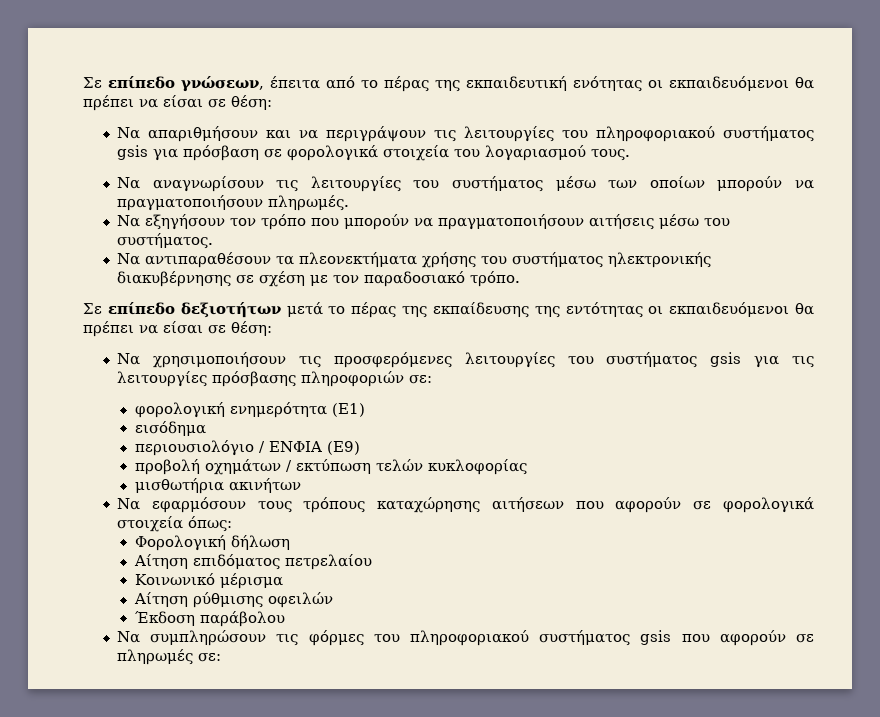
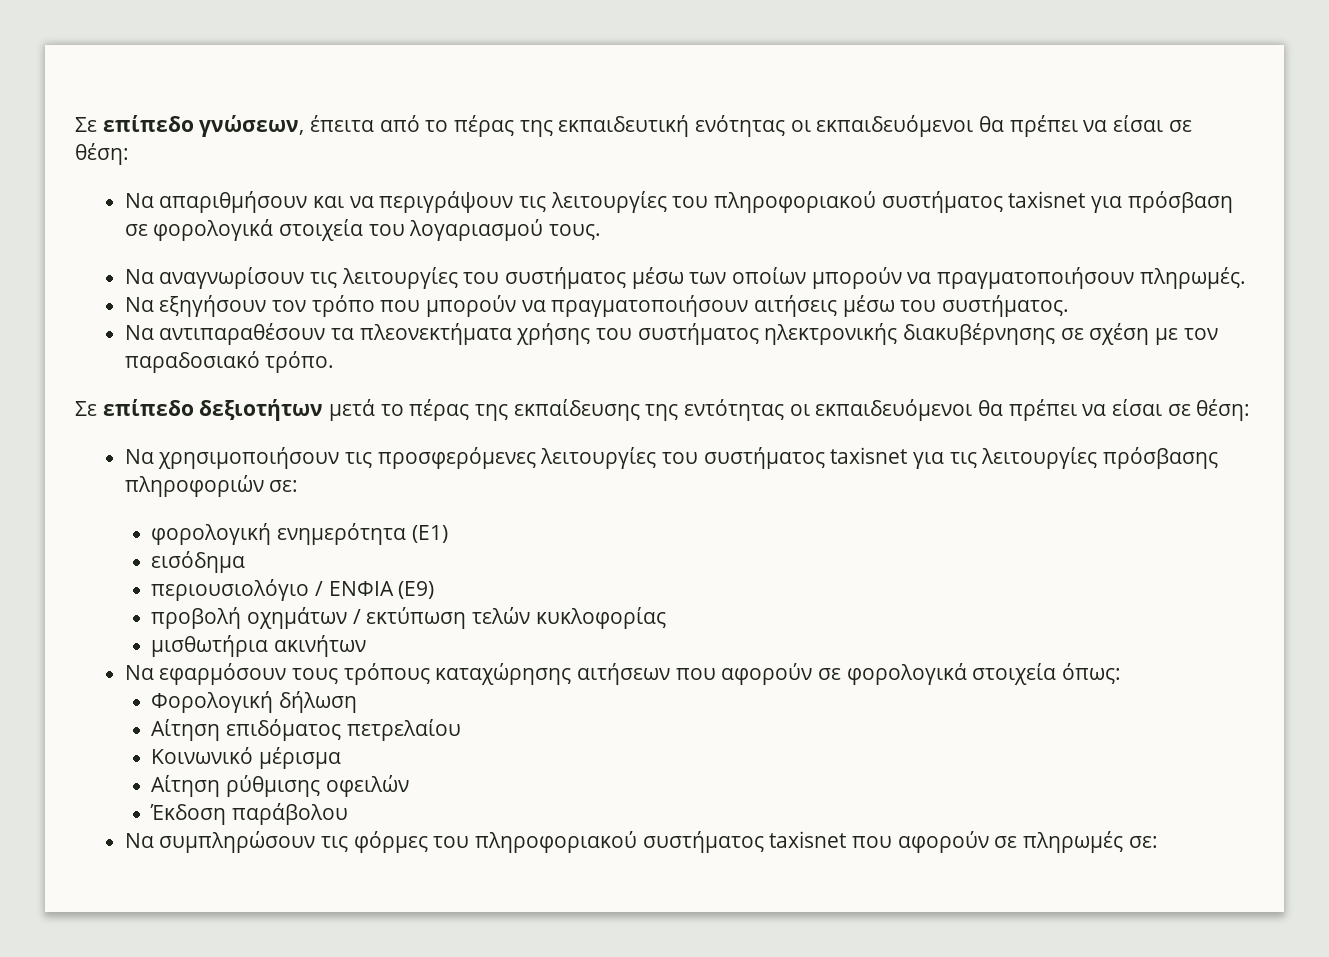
[117,145,149,160] gsis -> [1008,191,1086,208] taxisnet
[710,352,742,367] gsis -> [830,447,908,464] taxisnet
[640,630,672,645] gsis -> [769,831,847,848] taxisnet

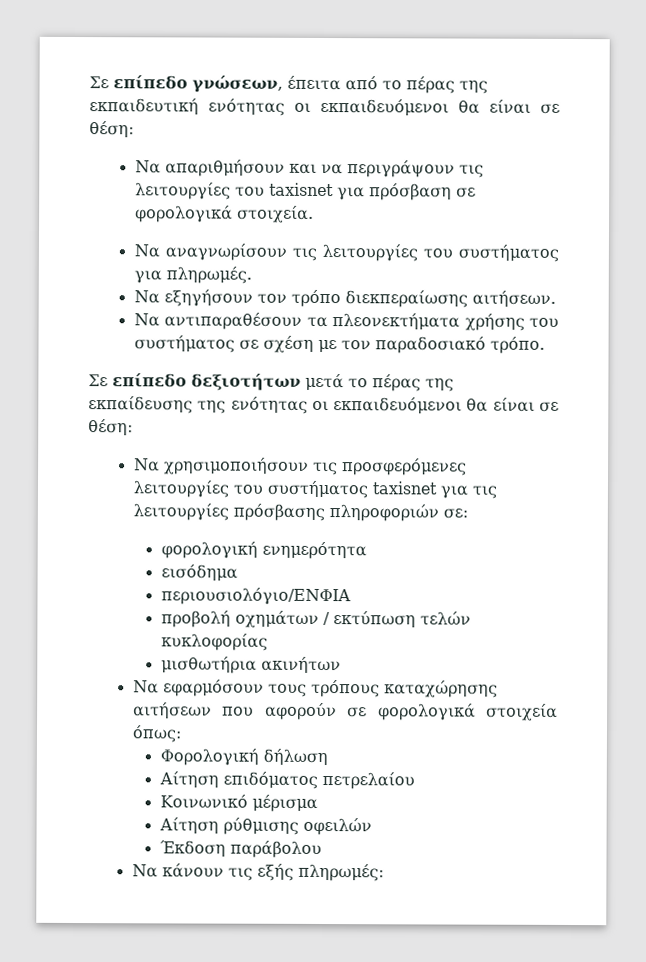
[1009,115,1164,137] πρέπει να είσαι -> [489,99,531,114] είναι
[714,191,1003,213] πληροφοριακού συστήματος -> (265, 191) none
[279,219,602,241] στοιχεία του λογαριασμού τους. -> [236,205,314,223] στοιχεία.
[631,267,1135,289] μέσω των οποίων μπορούν να πραγματοποιήσουν -> [133,270,162,284] για
[380,295,1070,317] που μπορούν να πραγματοποιήσουν αιτήσεις μέσω του συστήματος. -> [344,290,556,308] διεκπεραίωσης αιτήσεων.
[764,323,1056,345] ηλεκτρονικής διακυβέρνησης -> (235, 344) none
[684,399,1163,421] εντότητας οι εκπαιδευόμενοι θα πρέπει να είσαι -> [230,396,535,414] ενότητας οι εκπαιδευόμενοι θα είναι
[411,525,448,543] (Ε1) -> (367, 550) none
[151,579,435,601] περιουσιολόγιο / ΕΝΦΙΑ (Ε9) -> [160,587,351,606] περιουσιολόγιο/ΕΝΦΙΑ
[159,831,1158,853] συμπληρώσουν τις φόρμες του πληροφοριακού συστήματος taxisnet που αφορούν σε πληρωμές σε: -> [161,863,384,882] κάνουν τις εξής πληρωμές:

